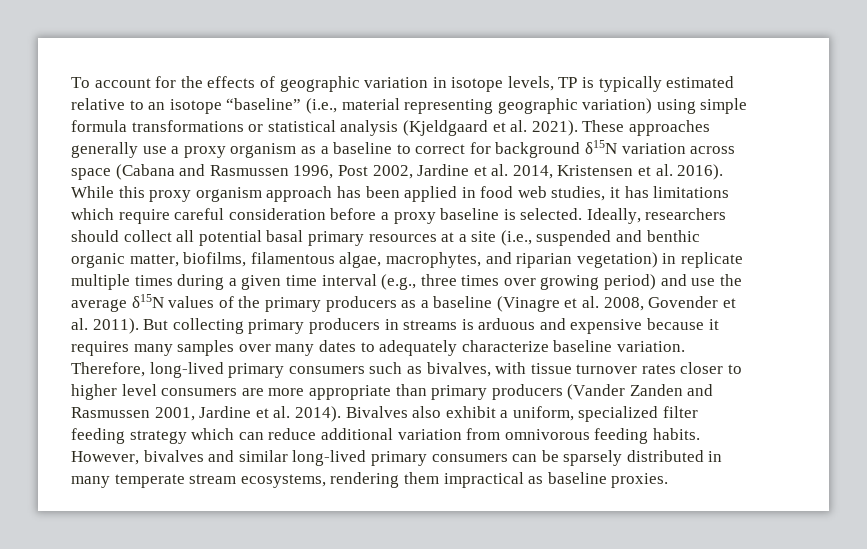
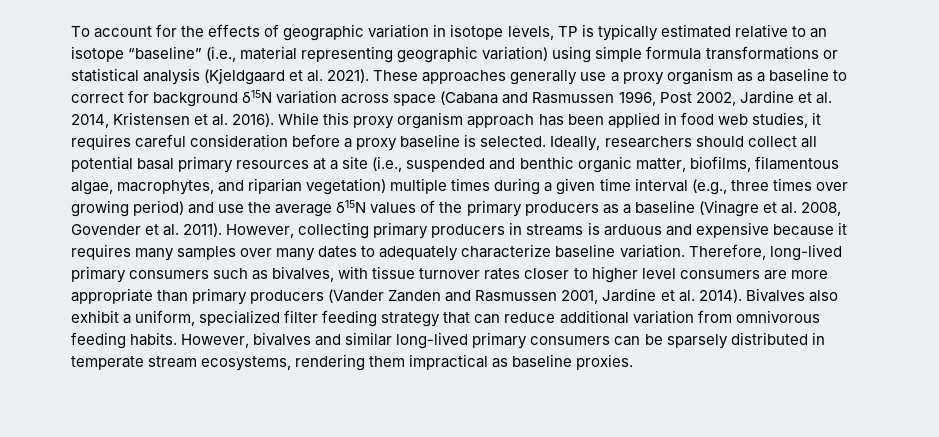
[624,186,730,198] [71,208,170,224] has limitations which require -> [71,134,131,150] requires
[662,252,743,268] in replicate -> (387, 186) none
[143,319,169,330] But -> [226,224,295,238] However,
[191,428,235,440] which -> [443,312,471,324] that
[71,476,110,488] many -> (825, 338) none

